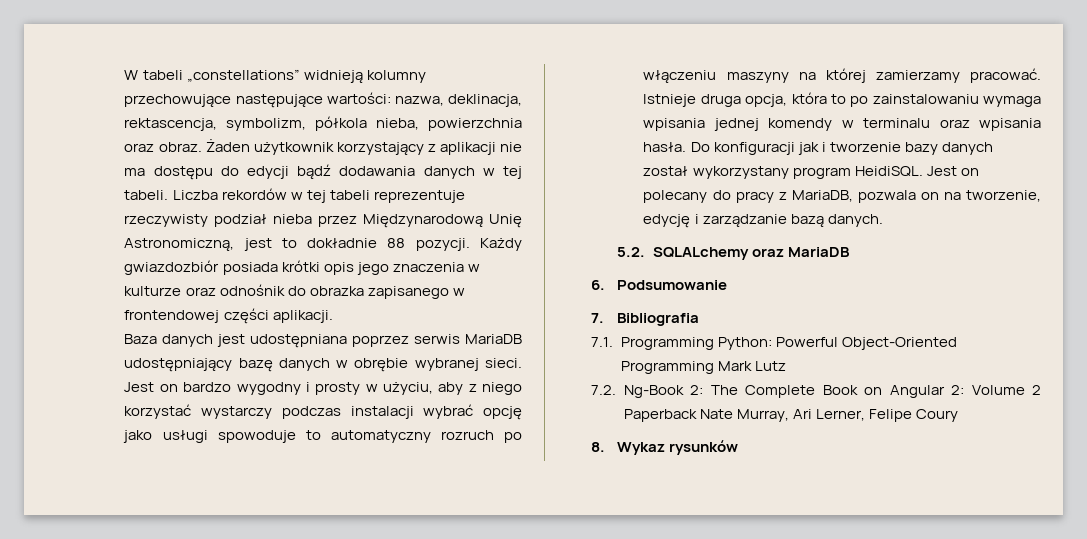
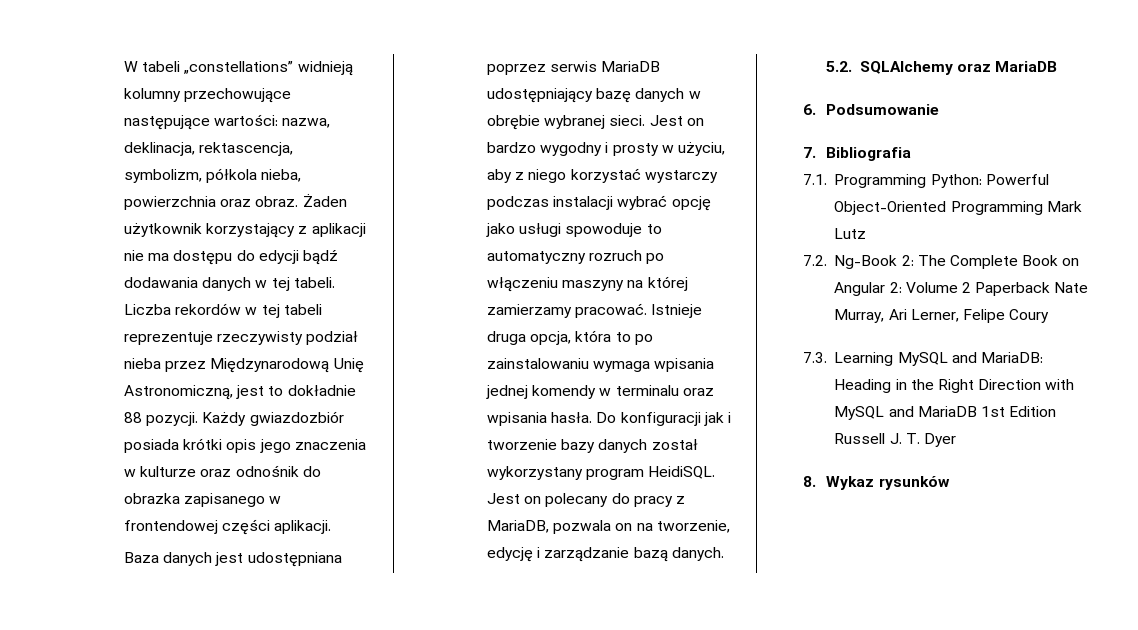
[652,247,749,260] SQLALchemy -> [860,61,954,75] SQLAlchemy
(958, 415) none -> [802,352,1043,366] [834,379,1075,393] [834,406,1057,420] [834,433,956,447] // 7.3. Learning MySQL and MariaDB: Heading in the Right Direction with MySQL and MariaDB 1st Edition Russell J. T. Dyer

